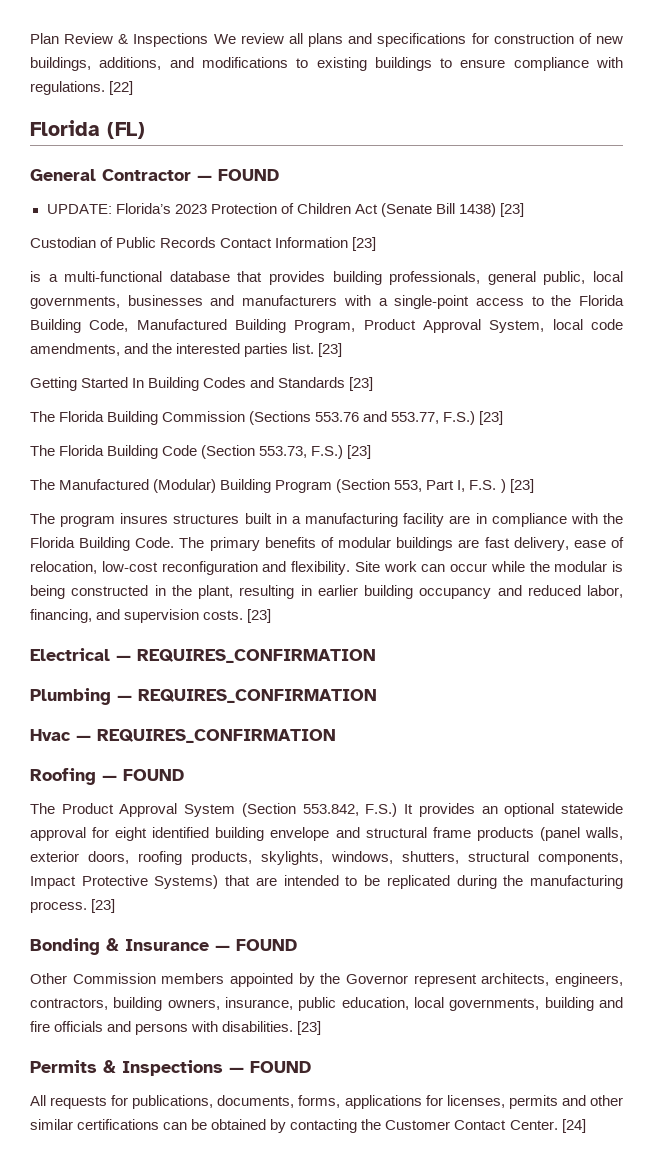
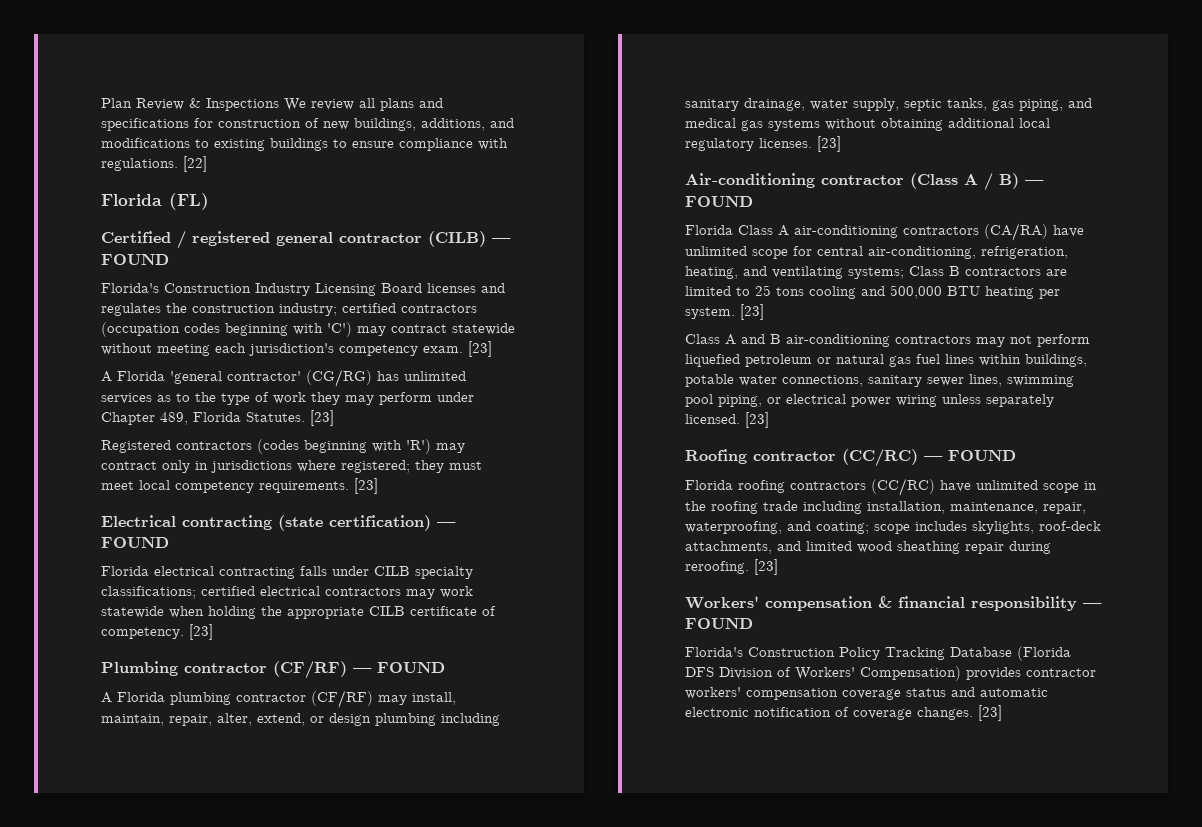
[30,169,279,181] [46,203,525,217] [30,237,377,251] [30,271,624,285] [30,295,624,309] [30,319,624,333] [30,343,343,357] [30,377,374,391] [30,411,504,425] [30,445,372,459] [30,479,534,493] [30,513,623,527] [30,537,624,551] [30,561,623,575] [30,585,623,599] [30,609,272,623] [30,648,376,663] [30,688,377,705] [30,729,336,743] [30,768,184,785] [30,803,624,817] [30,827,624,841] [30,851,623,865] [30,875,624,889] [30,899,116,913] [30,938,297,955] [30,973,624,987] [30,997,623,1011] [30,1021,322,1035] [30,1060,311,1076] [30,1095,624,1109] [30,1119,586,1133] General Contractor — FOUND // UPDATE: Florida’s 2023 Protection of Children Act (Senate Bill 1438) [23] // Custodian of Public Records Contact Information [23] // is a multi-functional database that provides building professionals, general public, local governments, businesses and manufacturers with a single-point access to the Florida Building Code, Manufactured Building Program, Product Approval System, local code amendments, and the interested parties list. [23] // Getting Started In Building Codes and Standards [23] // The Florida Building Commission (Sections 553.76 and 553.77, F.S.) [23] // The Florida Building Code (Section 553.73, F.S.) [23] // The Manufactured (Modular) Building Program (Section 553, Part I, F.S. ) [23] // The program insures structures built in a manufacturing facility are in compliance with the Florida Building Code. The primary benefits of modular buildings are fast delivery, ease of relocation, low-cost reconfiguration and flexibility. Site work can occur while the modular is being constructed in the plant, resulting in earlier building occupancy and reduced labor, financing, and supervision costs. [23] // Electrical — REQUIRES_CONFIRMATION // Plumbing — REQUIRES_CONFIRMATION // Hvac — REQUIRES_CONFIRMATION // Roofing — FOUND // The Product Approval System (Section 553.842, F.S.) It provides an optional statewide approval for eight identified building envelope and structural frame products (panel walls, exterior doors, roofing products, skylights, windows, shutters, structural components, Impact Protective Systems) that are intended to be replicated during the manufacturing process. [23] // Bonding & Insurance — FOUND // Other Commission members appointed by the Governor represent architects, engineers, contractors, building owners, insurance, public education, local governments, building and fire officials and persons with disabilities. [23] // Permits & Inspections — FOUND // All requests for publications, documents, forms, applications for licenses, permits and other similar certifications can be obtained by contacting the Customer Contact Center. [24] -> [101,231,511,249] [101,254,169,265] [101,283,505,296] [101,303,477,316] [101,322,515,337] [101,341,492,357] [101,369,466,387] [101,392,474,405] [101,410,334,426] [101,439,465,454] [101,460,482,473] [101,478,378,494] [101,515,456,531] [101,537,169,548] [101,566,473,579] [101,586,473,599] [101,606,496,619] [101,624,213,640] [101,661,445,679] [101,690,456,708] [101,713,500,726] [685,98,1092,111] [685,118,1050,131] [685,136,841,152] [685,173,1044,191] [685,196,753,207] [685,223,1084,241] [685,246,1068,259] [685,266,1067,279] [685,285,1060,299] [685,304,764,320] [685,334,1090,347] [685,354,1087,367] [685,374,1074,387] [685,394,1054,407] [685,412,769,428] [685,449,1016,467] [685,478,1097,496] [685,501,1086,514] [685,521,1101,534] [685,541,1051,554] [685,559,778,575] [685,596,1102,611] [685,618,753,629] [685,646,1071,661] [685,666,1096,681] [685,687,1048,700] [685,705,1002,721] Certified / registered general contractor (CILB) — FOUND // Florida's Construction Industry Licensing Board licenses and regulates the construction industry; certified contractors (occupation codes beginning with 'C') may contract statewide without meeting each jurisdiction's competency exam. [23] // A Florida 'general contractor' (CG/RG) has unlimited services as to the type of work they may perform under Chapter 489, Florida Statutes. [23] // Registered contractors (codes beginning with 'R') may contract only in jurisdictions where registered; they must meet local competency requirements. [23] // Electrical contracting (state certification) — FOUND // Florida electrical contracting falls under CILB specialty classifications; certified electrical contractors may work statewide when holding the appropriate CILB certificate of competency. [23] // Plumbing contractor (CF/RF) — FOUND // A Florida plumbing contractor (CF/RF) may install, maintain, repair, alter, extend, or design plumbing including sanitary drainage, water supply, septic tanks, gas piping, and medical gas systems without obtaining additional local regulatory licenses. [23] // Air-conditioning contractor (Class A / B) — FOUND // Florida Class A air-conditioning contractors (CA/RA) have unlimited scope for central air-conditioning, refrigeration, heating, and ventilating systems; Class B contractors are limited to 25 tons cooling and 500,000 BTU heating per system. [23] // Class A and B air-conditioning contractors may not perform liquefied petroleum or natural gas fuel lines within buildings, potable water connections, sanitary sewer lines, swimming pool piping, or electrical power wiring unless separately licensed. [23] // Roofing contractor (CC/RC) — FOUND // Florida roofing contractors (CC/RC) have unlimited scope in the roofing trade including installation, maintenance, repair, waterproofing, and coating; scope includes skylights, roof-deck attachments, and limited wood sheathing repair during reroofing. [23] // Workers' compensation & financial responsibility — FOUND // Florida's Construction Policy Tracking Database (Florida DFS Division of Workers' Compensation) provides contractor workers' compensation coverage status and automatic electronic notification of coverage changes. [23]

